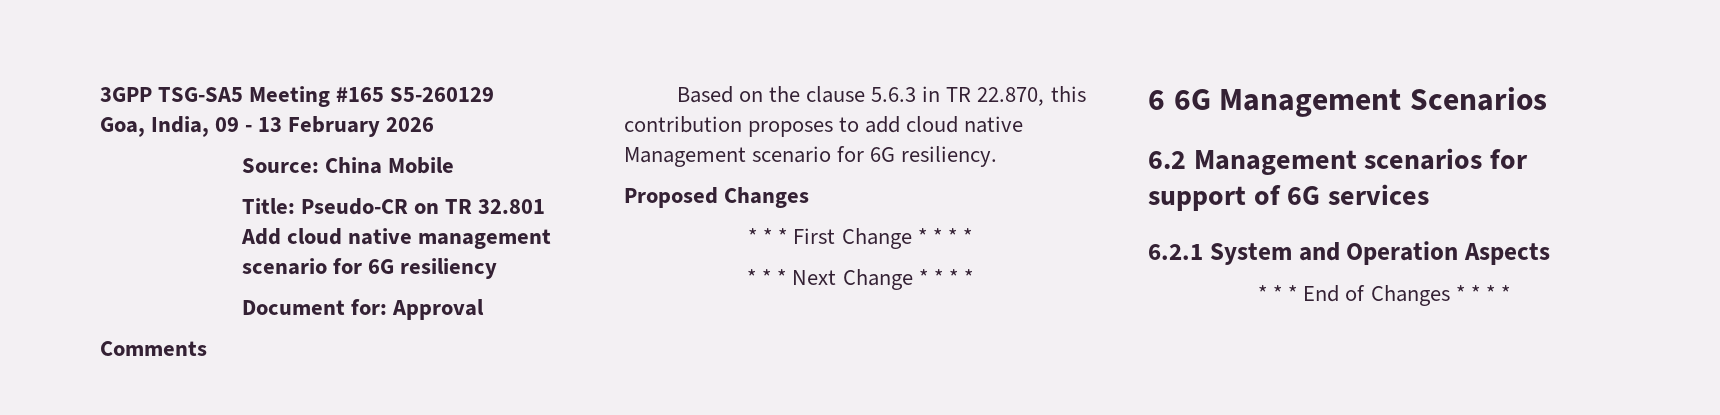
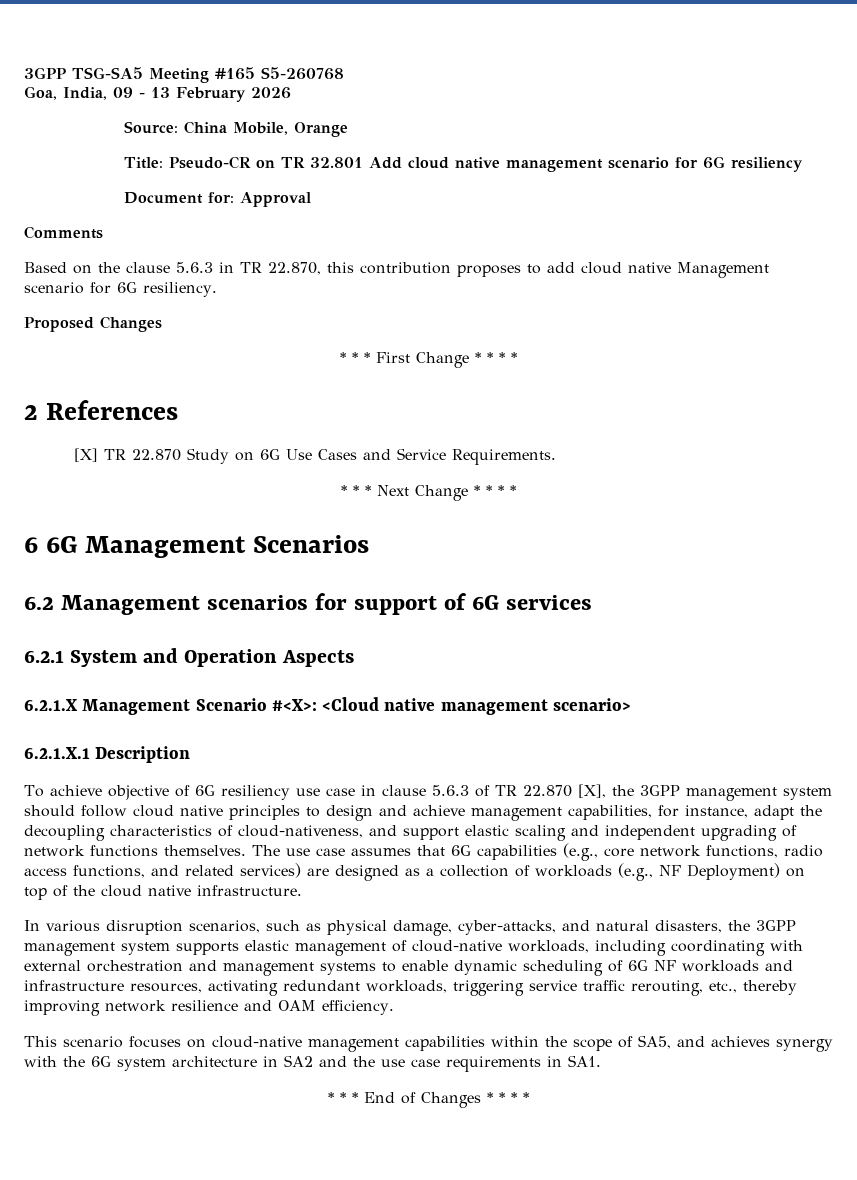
[390,87,495,102] S5-260129 -> [261,67,344,80] S5-260768
[387,157,454,174] Mobile -> [232,122,348,137] Mobile, Orange
(972, 236) none -> [24,400,179,420] [73,448,556,465] // 2 References // [X] TR 22.870 Study on 6G Use Cases and Service Requirements.
(1550, 254) none -> [24,697,631,715] [24,746,191,763] [24,784,832,801] [24,805,822,821] [24,825,797,841] [24,843,823,861] [24,863,805,881] [24,885,302,900] [24,920,796,936] [24,940,803,956] [24,960,793,976] [24,980,797,996] [24,1000,394,1016] [24,1035,833,1052] [24,1055,601,1072] // 6.2.1.X Management Scenario #<X>: <Cloud native management scenario> // 6.2.1.X.1 Description // To achieve objective of 6G resiliency use case in clause 5.6.3 of TR 22.870 [X], the 3GPP management system should follow cloud native principles to design and achieve management capabilities, for instance, adapt the decoupling characteristics of cloud-nativeness, and support elastic scaling and independent upgrading of network functions themselves. The use case assumes that 6G capabilities (e.g., core network functions, radio access functions, and related services) are designed as a collection of workloads (e.g., NF Deployment) on top of the cloud native infrastructure. // In various disruption scenarios, such as physical damage, cyber-attacks, and natural disasters, the 3GPP management system supports elastic management of cloud-native workloads, including coordinating with external orchestration and management systems to enable dynamic scheduling of 6G NF workloads and infrastructure resources, activating redundant workloads, triggering service traffic rerouting, etc., thereby improving network resilience and OAM efficiency. // This scenario focuses on cloud-native management capabilities within the scope of SA5, and achieves synergy with the 6G system architecture in SA2 and the use case requirements in SA1.

